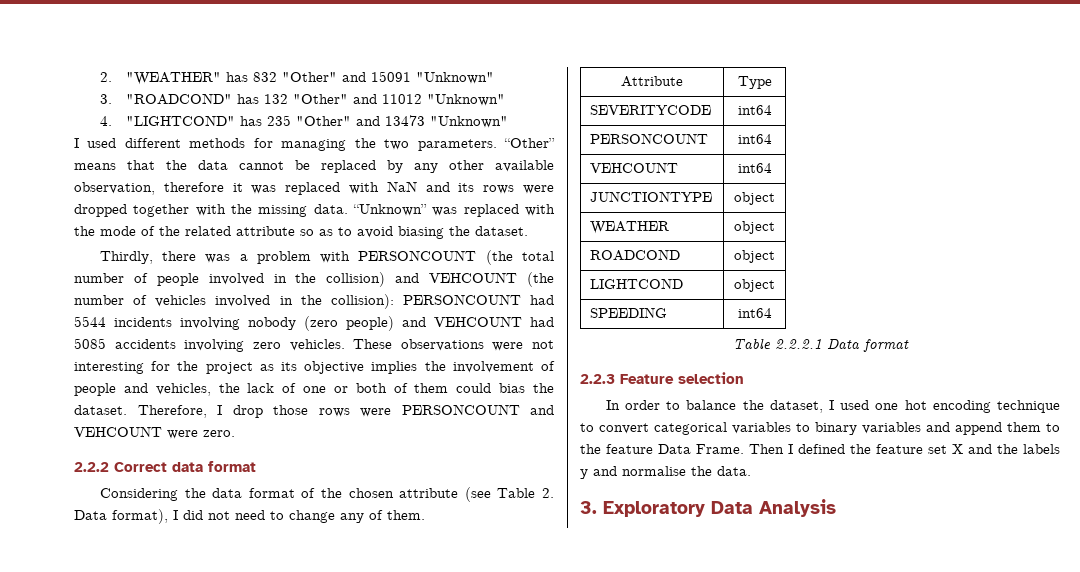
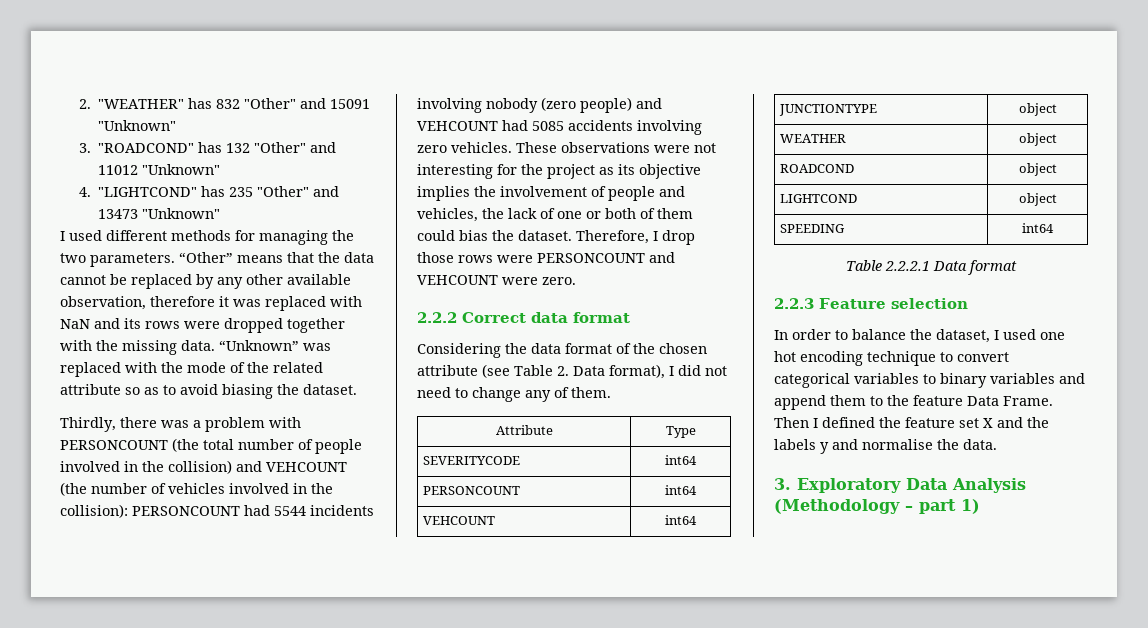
(836, 508) none -> [774,499,980,514] (Methodology – part 1)

